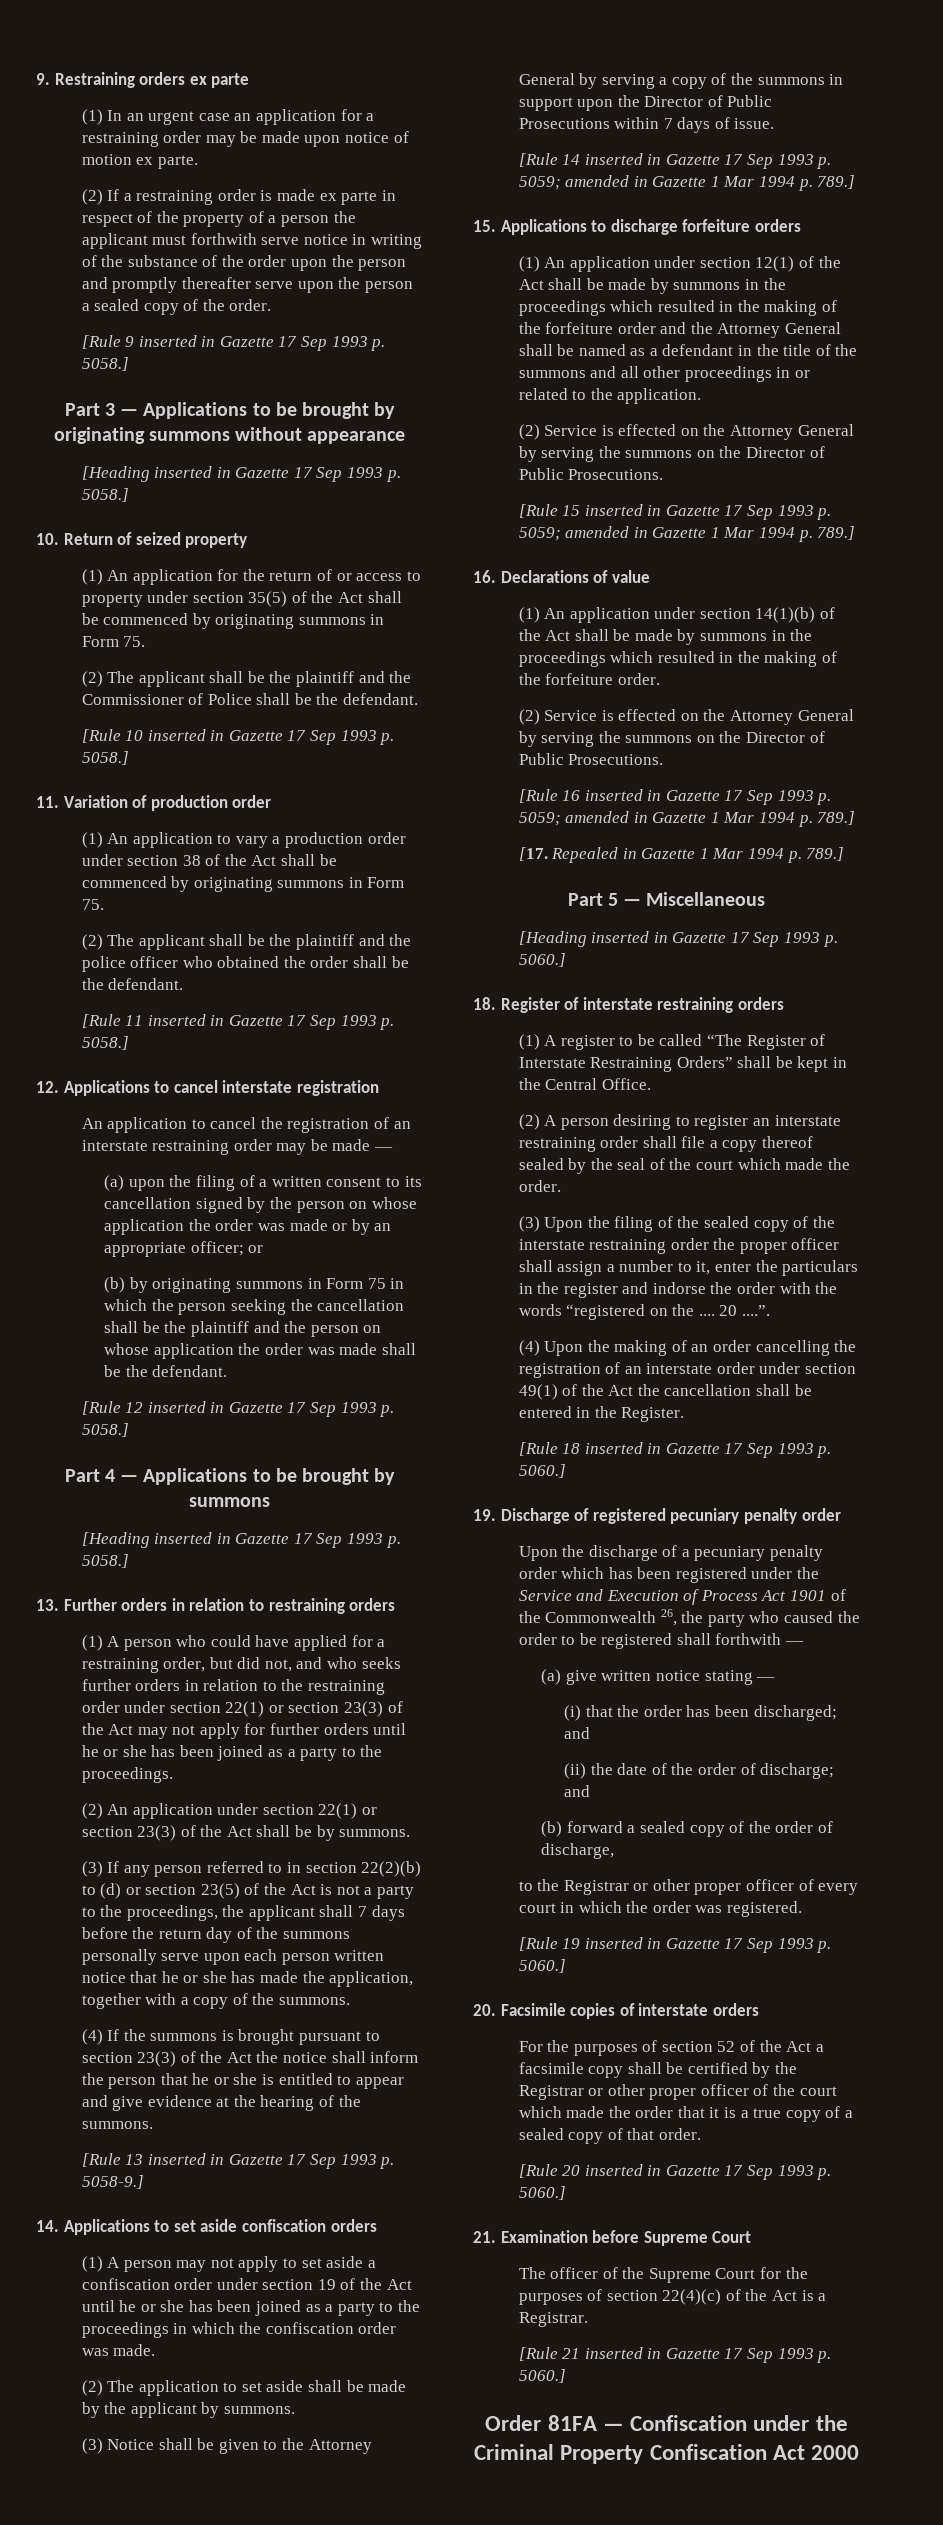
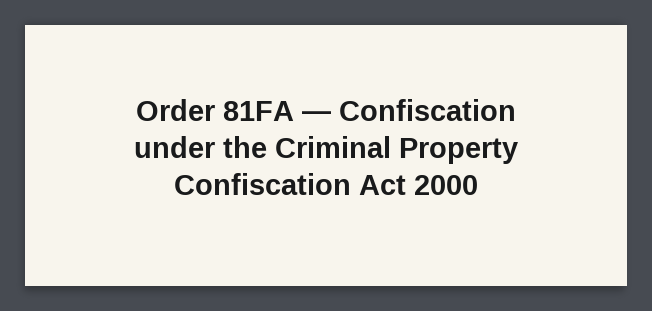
[36,72,250,88] [81,109,375,125] [81,131,409,147] [81,154,198,169] [81,189,396,205] [81,211,356,227] [81,233,423,249] [81,255,407,271] [81,277,414,293] [81,299,272,315] [81,335,386,351] [81,357,129,371] [64,402,396,419] [53,427,406,444] [81,466,401,482] [81,488,129,502] [36,532,248,548] [81,569,421,585] [81,591,402,607] [81,613,385,629] [81,636,146,647] [81,671,412,687] [81,693,419,705] [81,729,395,745] [81,751,129,765] [36,795,272,811] [81,832,406,848] [81,854,337,866] [81,876,405,892] [81,899,104,910] [81,934,412,950] [81,956,409,972] [81,978,184,990] [81,1014,395,1030] [81,1036,129,1050] [36,1080,379,1096] [81,1117,411,1133] [81,1139,394,1155] [104,1175,422,1191] [104,1197,417,1213] [104,1219,392,1235] [104,1241,264,1257] [104,1277,405,1293] [104,1299,405,1315] [104,1321,382,1337] [104,1343,416,1359] [104,1365,228,1377] [81,1401,395,1417] [81,1423,129,1437] [64,1468,396,1485] [189,1497,270,1507] [81,1532,401,1548] [81,1554,129,1568] [36,1598,396,1614] [81,1635,386,1651] [81,1657,401,1673] [81,1679,386,1695] [81,1701,403,1717] [81,1723,407,1739] [81,1745,383,1761] [81,1767,173,1783] [81,1803,378,1819] [81,1825,411,1841] [81,1861,422,1877] [81,1883,415,1899] [81,1905,405,1921] [81,1927,351,1943] [81,1949,385,1965] [81,1971,414,1987] [81,1993,351,2009] [81,2029,380,2045] [81,2051,419,2067] [81,2073,404,2089] [81,2095,361,2111] [81,2121,153,2129] [81,2153,395,2169] [81,2175,144,2189] [36,2219,377,2235] [81,2256,376,2272] [81,2278,412,2290] [81,2300,421,2316] [81,2322,397,2338] [81,2344,156,2356] [81,2380,407,2396] [81,2402,295,2418] [81,2438,372,2454] [518,73,844,89] [518,95,773,111] [518,117,775,133] [518,153,832,169] [518,175,856,191] [473,219,801,235] [518,256,841,272] [518,278,786,294] [518,300,838,316] [518,322,842,338] [518,344,858,356] [518,366,811,382] [518,388,702,404] [518,424,854,440] [518,446,825,462] [518,468,664,480] [518,504,832,520] [518,526,856,542] [473,570,650,583] [518,607,836,623] [518,629,813,645] [518,651,838,667] [518,673,660,685] [518,709,854,725] [518,731,825,747] [518,753,664,765] [518,789,832,805] [518,811,856,827] [518,847,845,863] [567,892,766,906] [518,931,838,947] [518,953,566,967] [473,997,784,1013] [518,1034,826,1050] [518,1056,848,1072] [518,1078,651,1090] [518,1114,841,1130] [518,1136,814,1152] [518,1158,850,1174] [518,1180,561,1192] [518,1216,835,1232] [518,1238,840,1254] [518,1260,859,1276] [518,1282,838,1298] [518,1304,771,1320] [518,1340,857,1356] [518,1362,857,1378] [518,1384,812,1400] [518,1406,685,1422] [518,1442,832,1458] [518,1464,566,1478] [473,1508,841,1524] [518,1545,824,1561] [518,1567,820,1583] [518,1589,846,1605] [518,1609,860,1627] [518,1633,805,1649] [541,1669,776,1685] [564,1705,837,1721] [564,1727,591,1739] [564,1763,835,1779] [564,1785,591,1797] [541,1821,834,1837] [541,1843,615,1859] [518,1879,859,1895] [518,1901,803,1917] [518,1937,832,1953] [518,1959,566,1973] [473,2003,759,2019] [518,2040,824,2056] [518,2062,798,2078] [518,2084,837,2100] [518,2106,854,2122] [518,2128,701,2144] [518,2164,832,2180] [518,2186,566,2200] [473,2230,752,2246] [518,2267,808,2283] [518,2289,827,2305] [518,2312,588,2327] [518,2347,832,2363] [518,2369,566,2383] 9. Restraining orders ex parte // (1) In an urgent case an application for a restraining order may be made upon notice of motion ex parte. // (2) If a restraining order is made ex parte in respect of the property of a person the applicant must forthwith serve notice in writing of the substance of the order upon the person and promptly thereafter serve upon the person a sealed copy of the order. // [Rule 9 inserted in Gazette 17 Sep 1993 p. 5058.] // Part 3 — Applications to be brought by originating summons without appearance // [Heading inserted in Gazette 17 Sep 1993 p. 5058.] // 10. Return of seized property // (1) An application for the return of or access to property under section 35(5) of the Act shall be commenced by originating summons in Form 75. // (2) The applicant shall be the plaintiff and the Commissioner of Police shall be the defendant. // [Rule 10 inserted in Gazette 17 Sep 1993 p. 5058.] // 11. Variation of production order // (1) An application to vary a production order under section 38 of the Act shall be commenced by originating summons in Form 75. // (2) The applicant shall be the plaintiff and the police officer who obtained the order shall be the defendant. // [Rule 11 inserted in Gazette 17 Sep 1993 p. 5058.] // 12. Applications to cancel interstate registration // An application to cancel the registration of an interstate restraining order may be made — // (a) upon the filing of a written consent to its cancellation signed by the person on whose application the order was made or by an appropriate officer; or // (b) by originating summons in Form 75 in which the person seeking the cancellation shall be the plaintiff and the person on whose application the order was made shall be the defendant. // [Rule 12 inserted in Gazette 17 Sep 1993 p. 5058.] // Part 4 — Applications to be brought by summons // [Heading inserted in Gazette 17 Sep 1993 p. 5058.] // 13. Further orders in relation to restraining orders // (1) A person who could have applied for a restraining order, but did not, and who seeks further orders in relation to the restraining order under section 22(1) or section 23(3) of the Act may not apply for further orders until he or she has been joined as a party to the proceedings. // (2) An application under section 22(1) or section 23(3) of the Act shall be by summons. // (3) If any person referred to in section 22(2)(b) to (d) or section 23(5) of the Act is not a party to the proceedings, the applicant shall 7 days before the return day of the summons personally serve upon each person written notice that he or she has made the application, together with a copy of the summons. // (4) If the summons is brought pursuant to section 23(3) of the Act the notice shall inform the person that he or she is entitled to appear and give evidence at the hearing of the summons. // [Rule 13 inserted in Gazette 17 Sep 1993 p. 5058-9.] // 14. Applications to set aside confiscation orders // (1) A person may not apply to set aside a confiscation order under section 19 of the Act until he or she has been joined as a party to the proceedings in which the confiscation order was made. // (2) The application to set aside shall be made by the applicant by summons. // (3) Notice shall be given to the Attorney General by serving a copy of the summons in support upon the Director of Public Prosecutions within 7 days of issue. // [Rule 14 inserted in Gazette 17 Sep 1993 p. 5059; amended in Gazette 1 Mar 1994 p. 789.] // 15. Applications to discharge forfeiture orders // (1) An application under section 12(1) of the Act shall be made by summons in the proceedings which resulted in the making of the forfeiture order and the Attorney General shall be named as a defendant in the title of the summons and all other proceedings in or related to the application. // (2) Service is effected on the Attorney General by serving the summons on the Director of Public Prosecutions. // [Rule 15 inserted in Gazette 17 Sep 1993 p. 5059; amended in Gazette 1 Mar 1994 p. 789.] // 16. Declarations of value // (1) An application under section 14(1)(b) of the Act shall be made by summons in the proceedings which resulted in the making of the forfeiture order. // (2) Service is effected on the Attorney General by serving the summons on the Director of Public Prosecutions. // [Rule 16 inserted in Gazette 17 Sep 1993 p. 5059; amended in Gazette 1 Mar 1994 p. 789.] // [17. Repealed in Gazette 1 Mar 1994 p. 789.] // Part 5 — Miscellaneous // [Heading inserted in Gazette 17 Sep 1993 p. 5060.] // 18. Register of interstate restraining orders // (1) A register to be called “The Register of Interstate Restraining Orders” shall be kept in the Central Office. // (2) A person desiring to register an interstate restraining order shall file a copy thereof sealed by the seal of the court which made the order. // (3) Upon the filing of the sealed copy of the interstate restraining order the proper officer shall assign a number to it, enter the particulars in the register and indorse the order with the words “registered on the .... 20 ....”. // (4) Upon the making of an order cancelling the registration of an interstate order under section 49(1) of the Act the cancellation shall be entered in the Register. // [Rule 18 inserted in Gazette 17 Sep 1993 p. 5060.] // 19. Discharge of registered pecuniary penalty order // Upon the discharge of a pecuniary penalty order which has been registered under the Service and Execution of Process Act 1901 of the Commonwealth 26, the party who caused the order to be registered shall forthwith — // (a) give written notice stating — // (i) that the order has been discharged; and // (ii) the date of the order of discharge; and // (b) forward a sealed copy of the order of discharge, // to the Registrar or other proper officer of every court in which the order was registered. // [Rule 19 inserted in Gazette 17 Sep 1993 p. 5060.] // 20. Facsimile copies of interstate orders // For the purposes of section 52 of the Act a facsimile copy shall be certified by the Registrar or other proper officer of the court which made the order that it is a true copy of a sealed copy of that order. // [Rule 20 inserted in Gazette 17 Sep 1993 p. 5060.] // 21. Examination before Supreme Court // The officer of the Supreme Court for the purposes of section 22(4)(c) of the Act is a Registrar. // [Rule 21 inserted in Gazette 17 Sep 1993 p. 5060.] // -> (136, 110) none

